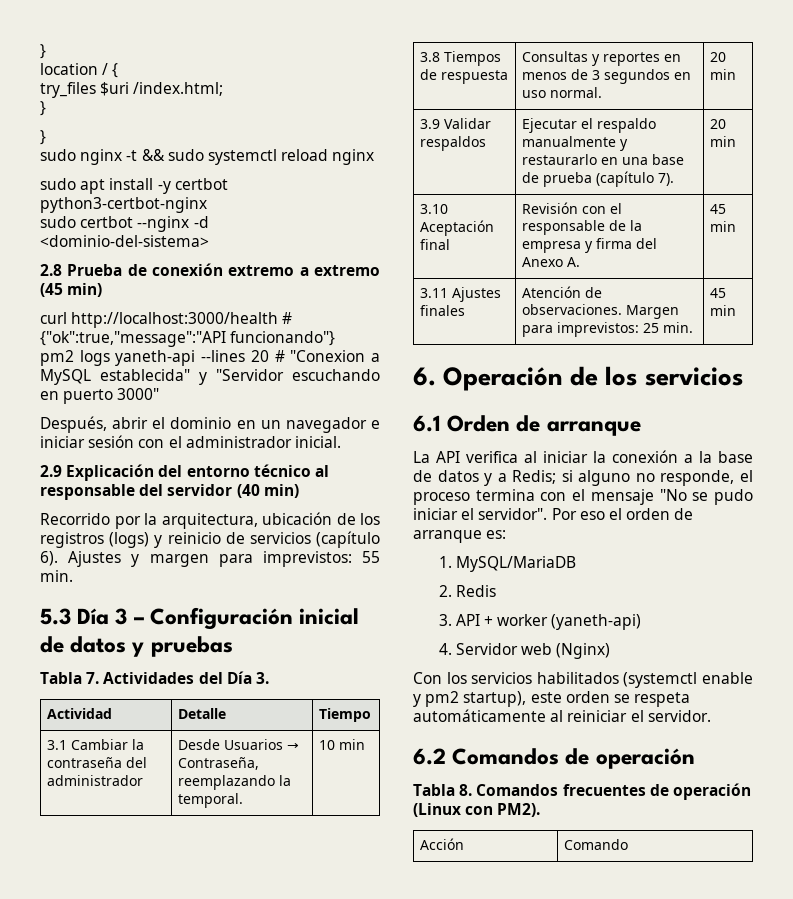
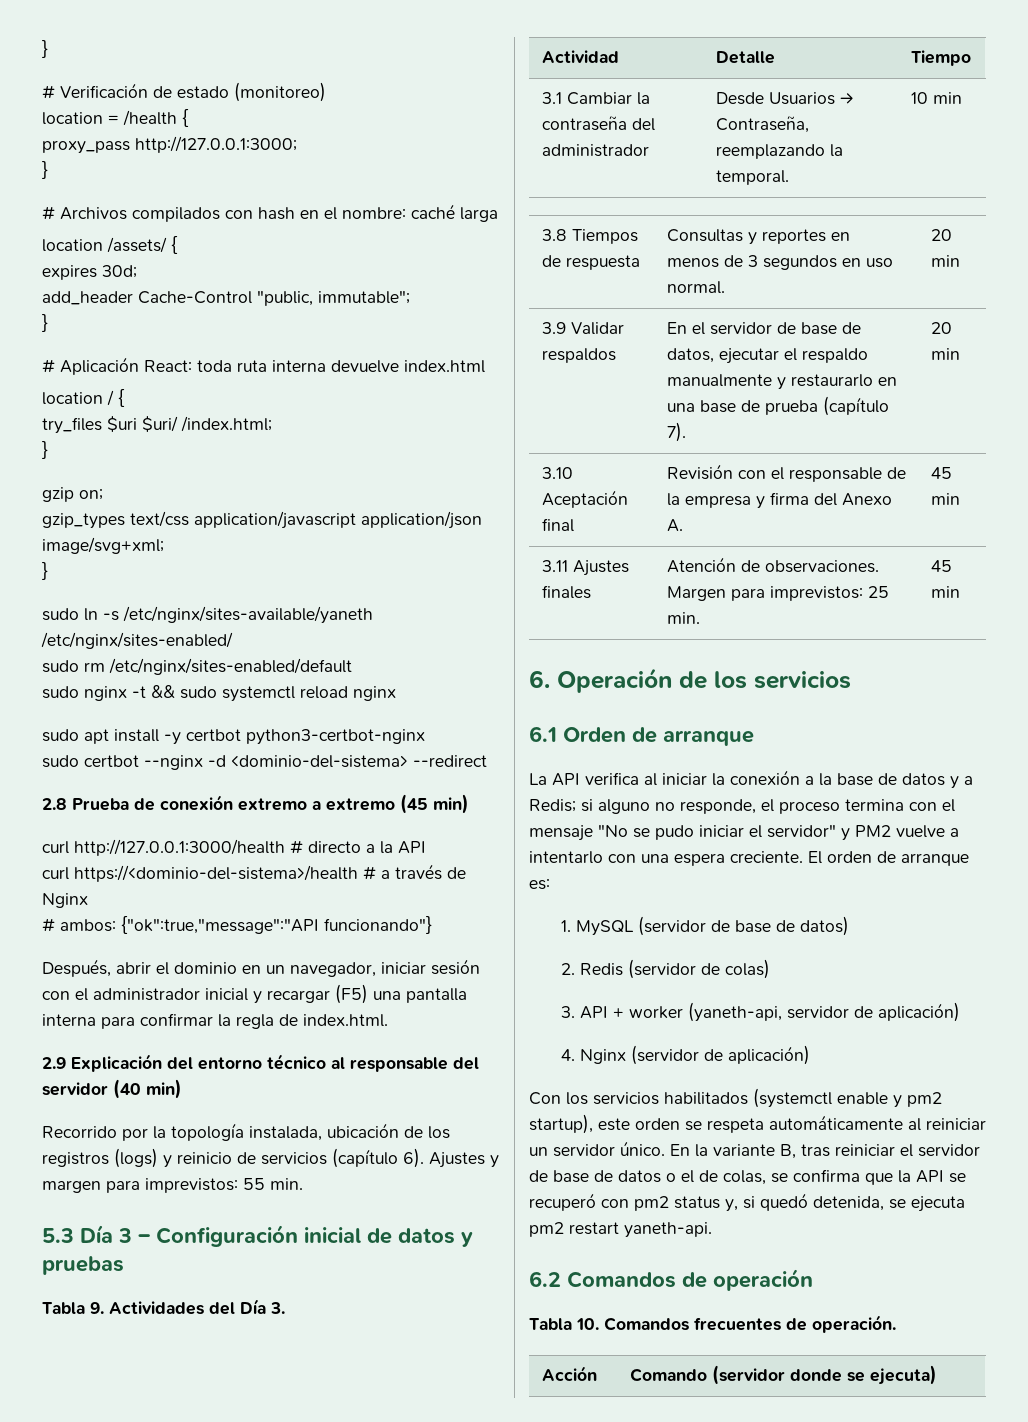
[40,44,46,59] } -> [42,40,48,58] [42,82,326,102] [42,109,189,127] [42,136,297,154] [42,161,48,179] [42,204,498,222] [42,236,178,254] [42,265,137,280] [42,290,410,306] [42,314,48,332] [42,357,485,375] } // # Verificación de estado (monitoreo) // location = /health { // proxy_pass http://127.0.0.1:3000; // } // # Archivos compilados con hash en el nombre: caché larga // location /assets/ { // expires 30d; // add_header Cache-Control "public, immutable"; // } // # Aplicación React: toda ruta interna devuelve index.html
(130, 89) none -> [142,416,178,433] $uri/
[40,130,46,145] } -> [42,487,103,502] [42,511,482,529] [42,537,164,554] [42,562,48,580] [42,606,373,624] [41,632,233,649] [42,658,352,675] gzip on; // gzip_types text/css application/javascript application/json image/svg+xml; // } // sudo ln -s /etc/nginx/sites-available/yaneth /etc/nginx/sites-enabled/ // sudo rm /etc/nginx/sites-enabled/default
(209, 241) none -> [413,755,487,767] --redirect
[71,312,293,328] [40,331,336,347] [40,350,381,366] [40,369,380,385] [40,388,160,404] http://localhost:3000/health # {"ok":true,"message":"API funcionando"} // pm2 logs yaneth-api --lines 20 # "Conexion a MySQL establecida" y "Servidor escuchando en puerto 3000" -> [74,839,426,856] [42,864,466,882] [42,893,88,908] [42,916,432,934] http://127.0.0.1:3000/health # directo a la API // curl https://<dominio-del-sistema>/health # a través de Nginx // # ambos: {"ok":true,"message":"API funcionando"}
[285,417,380,433] navegador e -> [290,962,376,977] navegador,
[294,436,341,448] inicial. -> [205,984,467,1004] [42,1013,388,1029] inicial y recargar (F5) una pantalla interna para confirmar la regla de index.html.
[161,513,258,529] arquitectura, -> [171,1123,322,1141] topología instalada,
[86,672,100,684] 7. -> [90,1302,104,1314] 9.
[521,118,577,133] Ejecutar -> [666,322,861,335] [666,348,779,364] En el servidor de base de datos, ejecutar
[478,508,622,520] servidor". Por eso el -> [767,824,959,841] [529,851,822,866] servidor" y PM2 vuelve a intentarlo con una espera creciente. El
[455,556,576,572] MySQL/MariaDB -> [575,916,849,936] MySQL (servidor de base de datos)
(496, 591) none -> [627,959,770,979] (servidor de colas)
[551,614,642,630] [438,643,611,659] (yaneth-api) // 4. Servidor web (Nginx) -> [687,1002,960,1022] [560,1045,810,1065] (yaneth-api, servidor de aplicación) // 4. Nginx (servidor de aplicación)
[630,710,711,722] el servidor. -> [529,1141,980,1159] [529,1169,966,1185] [529,1193,965,1212] [529,1222,712,1238] un servidor único. En la variante B, tras reiniciar el servidor de base de datos o el de colas, se confirma que la API se recuperó con pm2 status y, si quedó detenida, se ejecuta pm2 restart yaneth-api.
[459,784,473,796] 8. -> [576,1318,599,1330] 10.
[672,783,751,800] [413,803,541,817] [419,838,464,850] [563,839,628,850] operación (Linux con PM2). // Acción | Comando -> [812,1315,896,1333] [541,1366,597,1381] [629,1365,937,1385] operación. // Acción | Comando (servidor donde se ejecuta)

